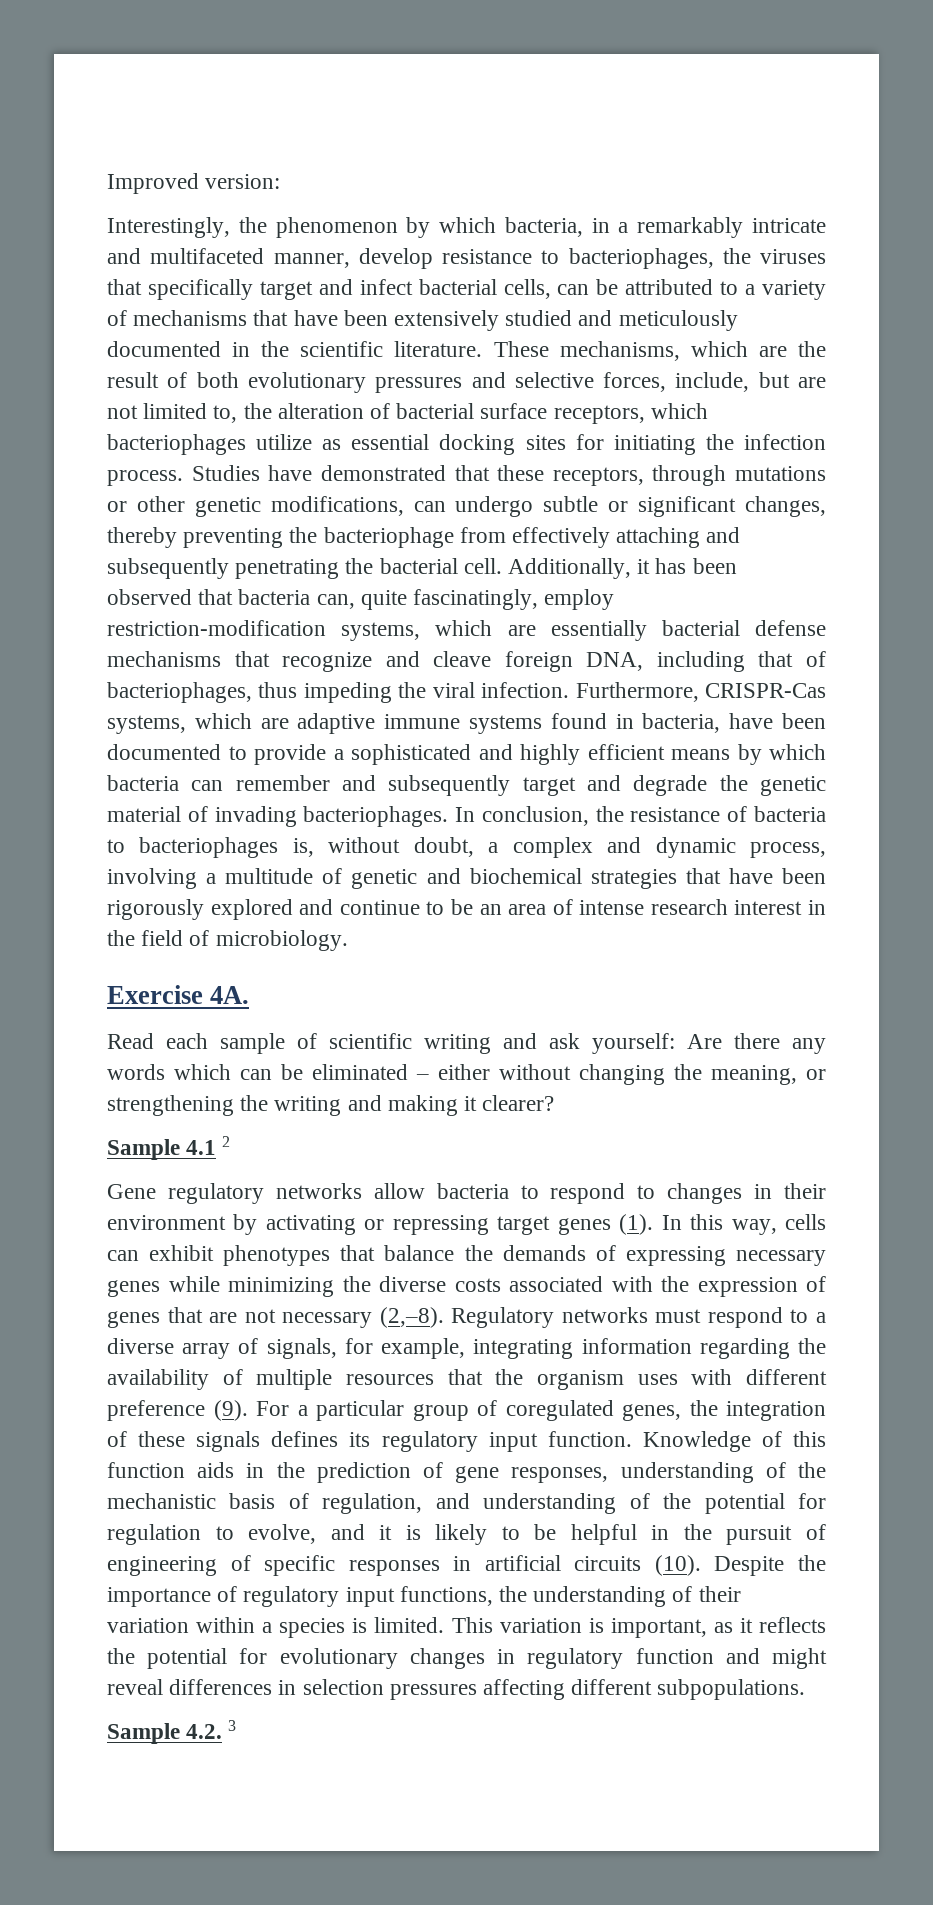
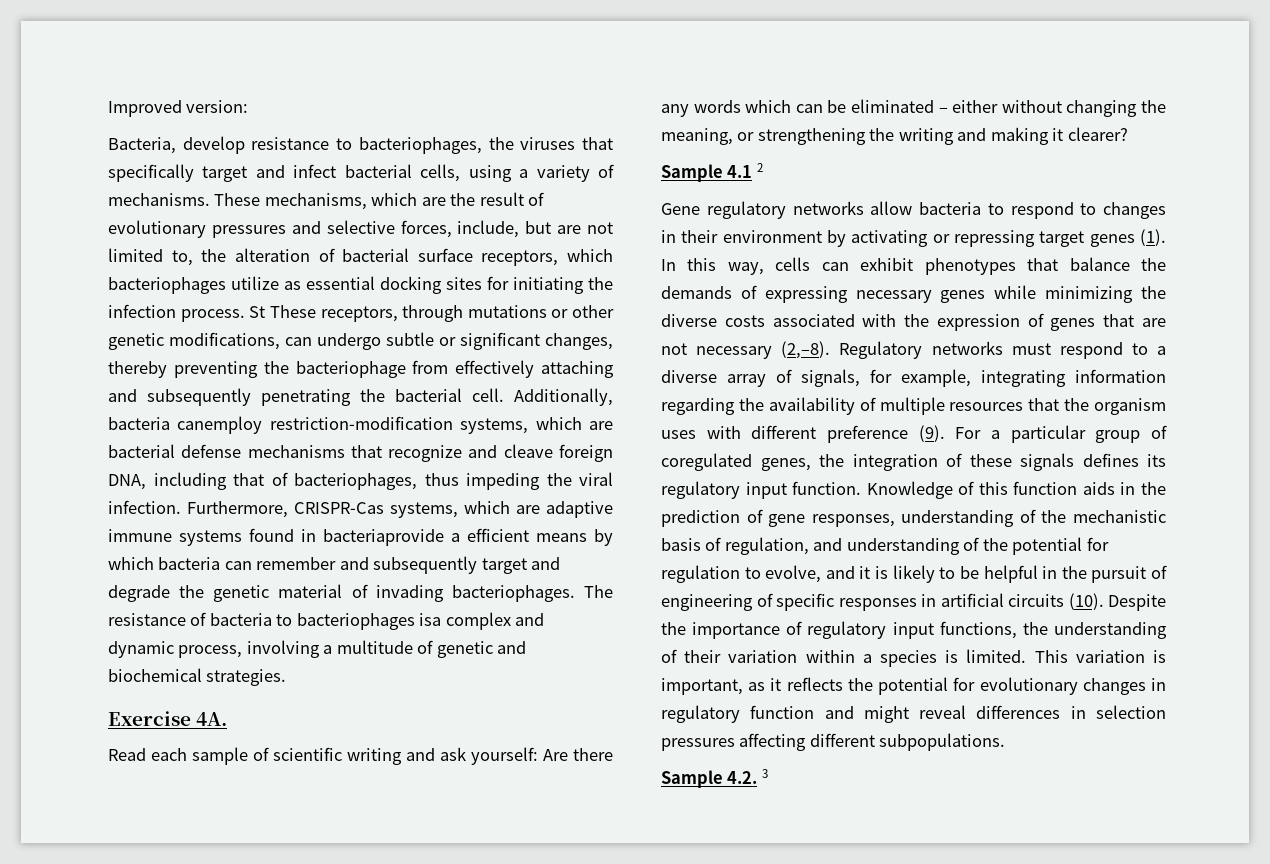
[107,217,826,238] [107,248,350,268] Interestingly, the phenomenon by which bacteria, in a remarkably intricate and multifaceted manner, -> [108,137,176,154] Bacteria,
[557,279,826,300] [107,310,738,331] [107,341,483,357] can be attributed to a variety of mechanisms that have been extensively studied and meticulously documented in the scientific literature. -> [468,164,615,182] [108,193,210,206] using a variety of mechanisms.
[196,372,239,388] both -> (545, 199) none
[191,465,545,481] Studies have demonstrated that these -> [249,305,316,318] St These
[637,558,737,574] [107,589,615,610] it has been observed that bacteria can, quite fascinatingly, employ -> [108,416,263,434] bacteria canemploy
[550,620,647,641] essentially -> (613, 425) none
[642,713,826,733] [107,744,580,765] bacteria, have been documented to provide a sophisticated and highly -> [323,529,460,546] bacteriaprovide a
[455,806,624,826] In conclusion, the -> [584,585,613,598] The
[292,837,499,857] is, without doubt, a -> [419,613,442,626] isa
[590,868,827,889] [107,899,826,920] [107,930,348,951] strategies that have been rigorously explored and continue to be an area of intense research interest in the field of microbiology. -> [206,669,287,686] strategies.

